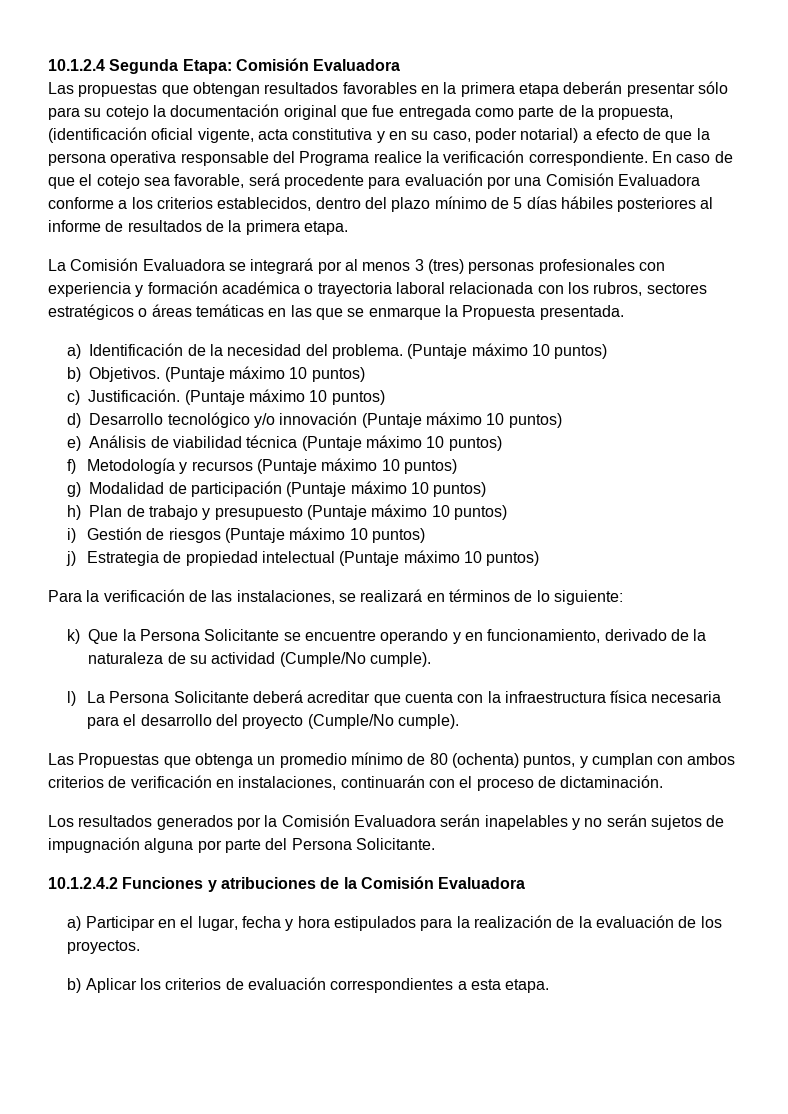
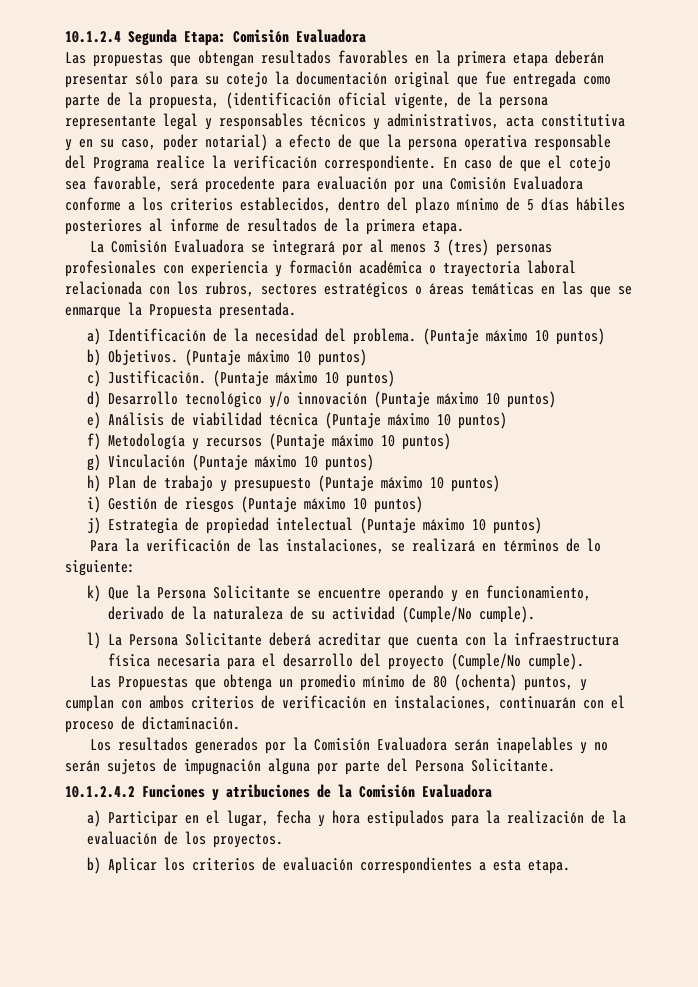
(254, 135) none -> [457,92,548,109] [65,113,499,130] de la persona representante legal y responsables técnicos y administrativos,
[89,481,283,497] Modalidad de participación -> [108,454,186,468] Vinculación

